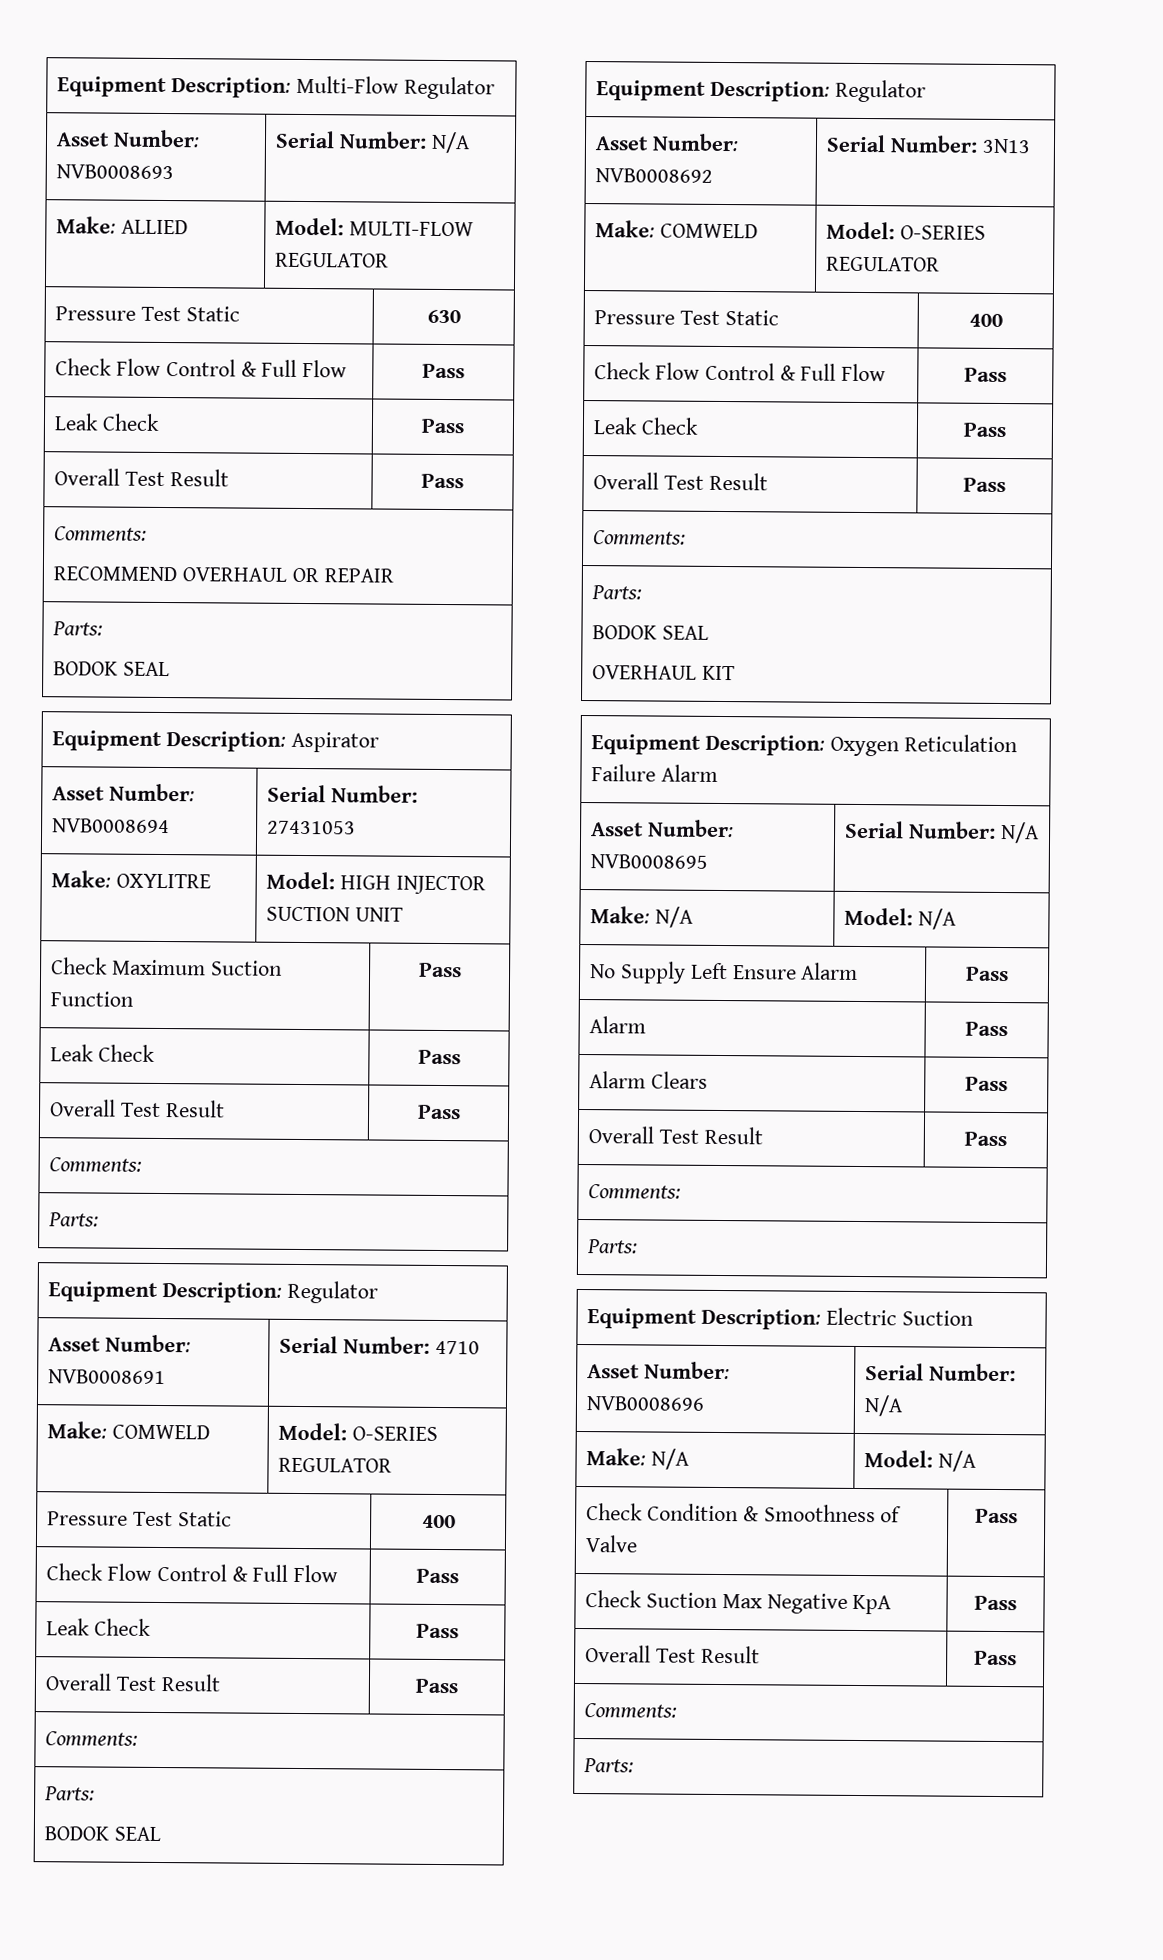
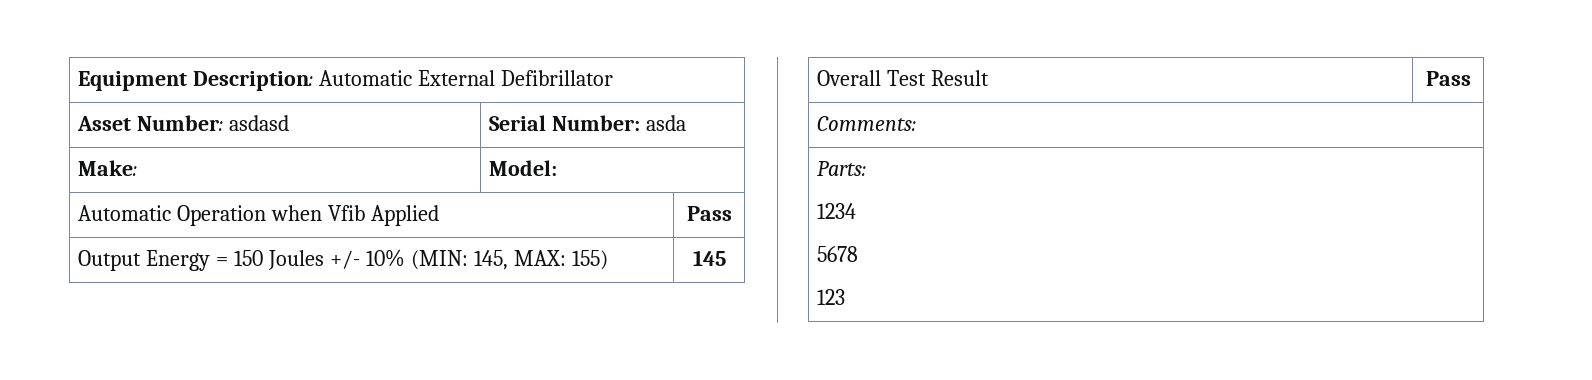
[57,75,495,100] [56,129,200,148] [56,164,175,180] [275,130,471,154] [56,216,188,235] [275,217,474,237] [275,252,390,268] [55,306,240,322] [426,309,461,324] [55,358,348,378] [422,363,465,379] [54,413,160,431] [421,418,465,434] [54,468,229,487] [421,473,464,489] [54,526,148,542] [53,566,394,583] [52,621,104,636] [53,661,170,677] [52,730,379,753] [52,783,195,802] [52,818,171,834] [267,784,418,803] [267,820,357,835] [51,870,211,889] [266,871,486,895] [266,906,403,922] [51,957,283,976] [50,991,135,1007] [418,962,462,978] [50,1044,155,1062] [417,1049,461,1065] [50,1099,225,1118] [417,1104,461,1120] [49,1157,143,1173] [48,1212,100,1227] [48,1280,378,1304] [48,1334,191,1353] [48,1369,167,1385] [279,1335,480,1355] [47,1421,210,1440] [278,1422,438,1441] [278,1457,393,1473] [47,1511,232,1527] [421,1514,456,1529] [46,1563,339,1583] [416,1568,459,1584] [46,1618,151,1636] [416,1623,459,1639] [45,1673,221,1692] [415,1678,458,1694] [45,1731,139,1747] [44,1786,96,1801] [44,1826,161,1842] [596,79,926,103] [595,133,739,152] [595,168,714,183] [826,134,1031,154] [595,220,758,239] [826,221,986,240] [826,256,941,272] [594,310,779,326] [968,313,1003,327] [594,362,887,382] [964,367,1007,383] [593,417,699,435] [963,422,1006,438] [593,472,768,491] [963,477,1006,493] [593,530,687,546] [591,585,643,600] [592,625,709,640] [592,665,735,681] [591,734,1018,757] [591,764,718,782] [591,819,734,838] [590,854,709,869] [845,820,1040,844] [590,906,694,928] [844,907,957,930] [590,961,859,984] [966,966,1009,982] [589,1016,647,1034] [965,1021,1008,1037] [589,1071,708,1089] [965,1076,1008,1092] [588,1126,763,1145] [964,1131,1007,1147] [588,1184,682,1200] [587,1239,639,1254] [587,1307,974,1330] [587,1361,730,1380] [586,1396,706,1411] [865,1363,1016,1382] [864,1395,905,1417] [586,1448,690,1470] [864,1450,977,1472] [586,1503,903,1523] [585,1535,639,1553] [975,1508,1018,1524] [585,1590,893,1615] [974,1595,1017,1611] [585,1645,760,1664] [974,1650,1017,1666] [584,1703,678,1719] [583,1758,635,1773] Equipment Description: Multi-Flow Regulator // Asset Number: NVB0008693 | Serial Number: N/A // Make: ALLIED | Model: MULTI-FLOW REGULATOR // Pressure Test Static | 630 // Check Flow Control & Full Flow | Pass // Leak Check | Pass // Overall Test Result | Pass // Comments: // RECOMMEND OVERHAUL OR REPAIR // Parts: // BODOK SEAL // Equipment Description: Aspirator // Asset Number: NVB0008694 | Serial Number: 27431053 // Make: OXYLITRE | Model: HIGH INJECTOR SUCTION UNIT // Check Maximum Suction Function | Pass // Leak Check | Pass // Overall Test Result | Pass // Comments: // Parts: // Equipment Description: Regulator // Asset Number: NVB0008691 | Serial Number: 4710 // Make: COMWELD | Model: O-SERIES REGULATOR // Pressure Test Static | 400 // Check Flow Control & Full Flow | Pass // Leak Check | Pass // Overall Test Result | Pass // Comments: // Parts: // BODOK SEAL // Equipment Description: Regulator // Asset Number: NVB0008692 | Serial Number: 3N13 // Make: COMWELD | Model: O-SERIES REGULATOR // Pressure Test Static | 400 // Check Flow Control & Full Flow | Pass // Leak Check | Pass // Overall Test Result | Pass // Comments: // Parts: // BODOK SEAL // OVERHAUL KIT // Equipment Description: Oxygen Reticulation Failure Alarm // Asset Number: NVB0008695 | Serial Number: N/A // Make: N/A | Model: N/A // No Supply Left Ensure Alarm | Pass // Alarm | Pass // Alarm Clears | Pass // Overall Test Result | Pass // Comments: // Parts: // Equipment Description: Electric Suction // Asset Number: NVB0008696 | Serial Number: N/A // Make: N/A | Model: N/A // Check Condition & Smoothness of Valve | Pass // Check Suction Max Negative KpA | Pass // Overall Test Result | Pass // Comments: // Parts: -> [78,70,613,91] [77,115,290,131] [489,115,687,131] [78,160,138,176] [489,160,558,176] [78,205,439,226] [686,206,732,221] [78,249,608,271] [692,250,726,266] [817,70,990,86] [1425,71,1471,86] [817,116,917,131] [817,161,867,176] [817,203,857,219] [817,246,859,262] [817,289,846,305] Equipment Description: Automatic External Defibrillator // Asset Number: asdasd | Serial Number: asda // Make: | Model: // Automatic Operation when Vfib Applied | Pass // Output Energy = 150 Joules +/- 10% (MIN: 145, MAX: 155) | 145 // Overall Test Result | Pass // Comments: // Parts: // 1234 // 5678 // 123

